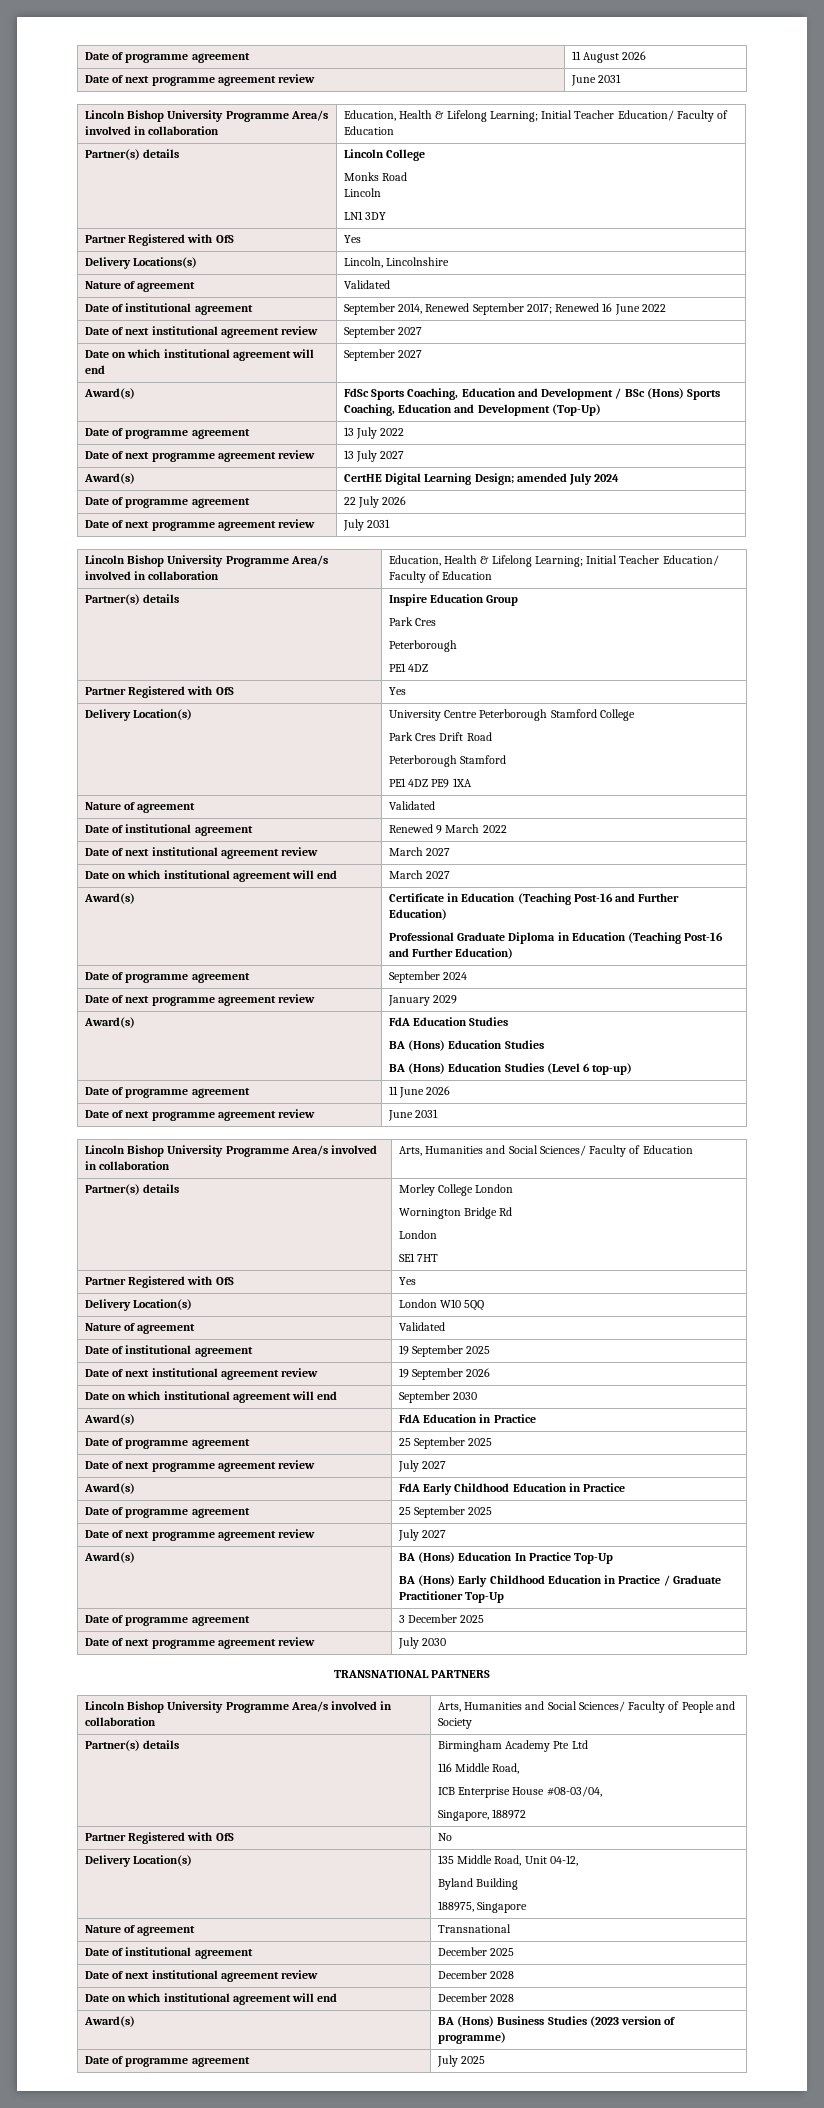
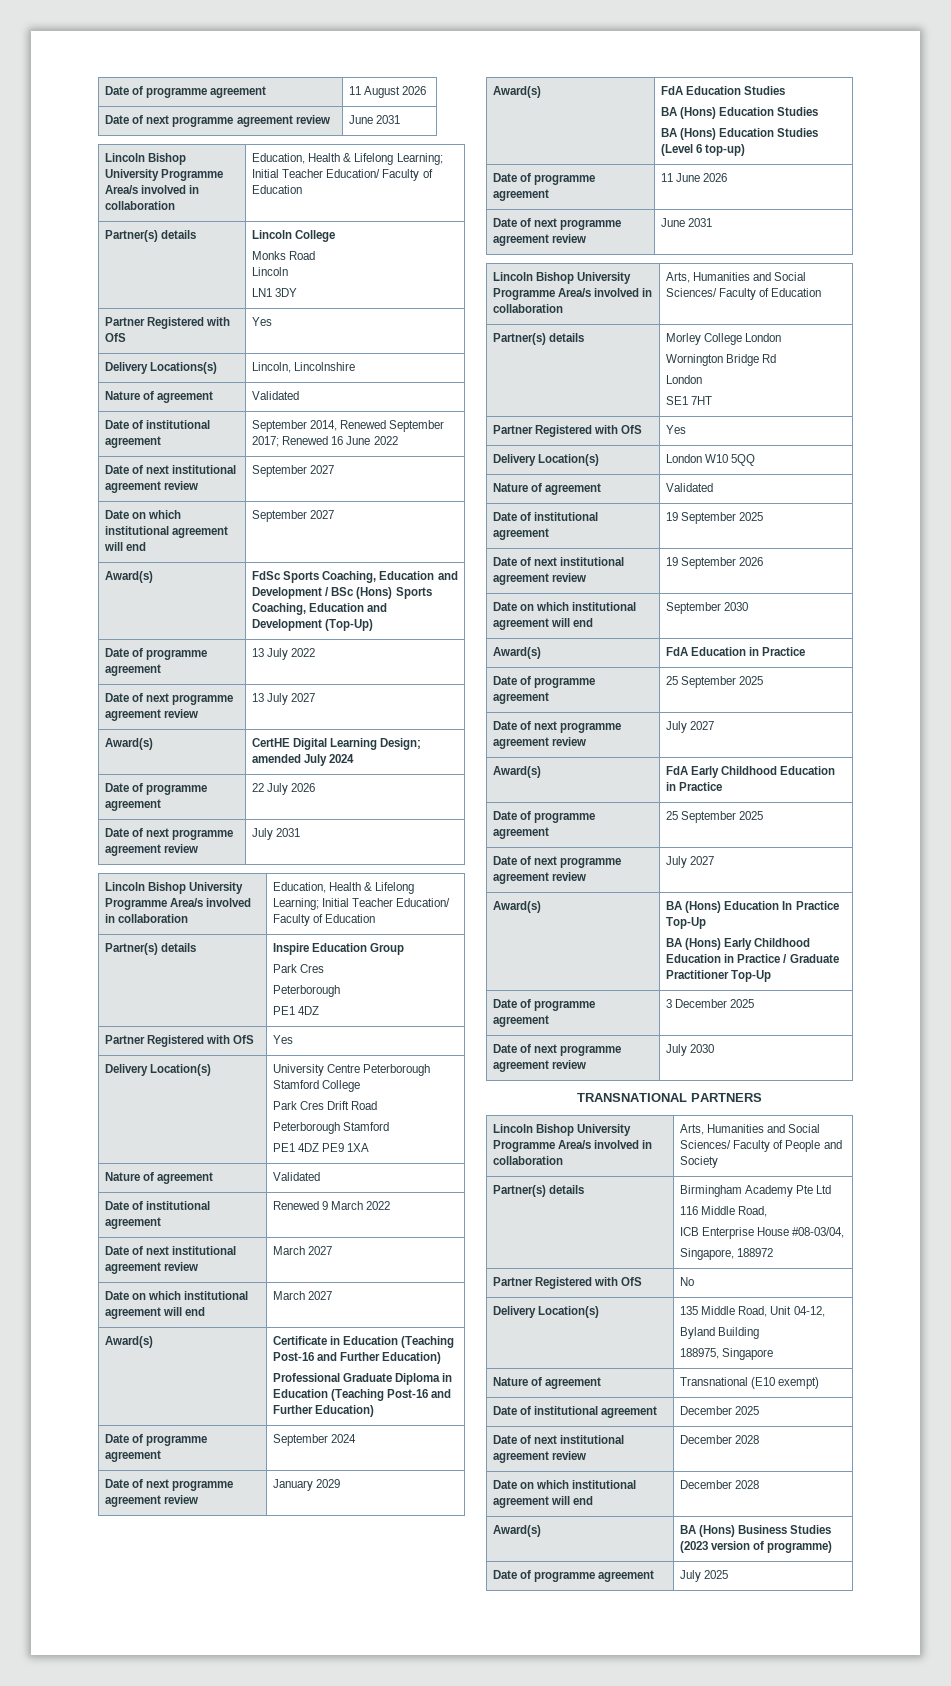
(511, 1928) none -> [751,1377,820,1389] (E10 exempt)

